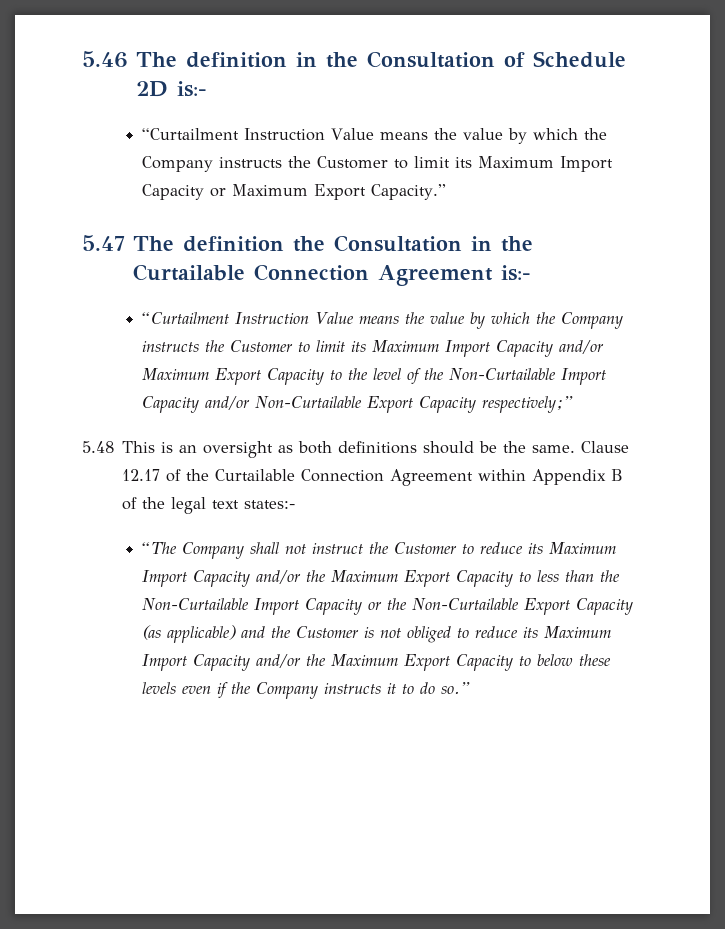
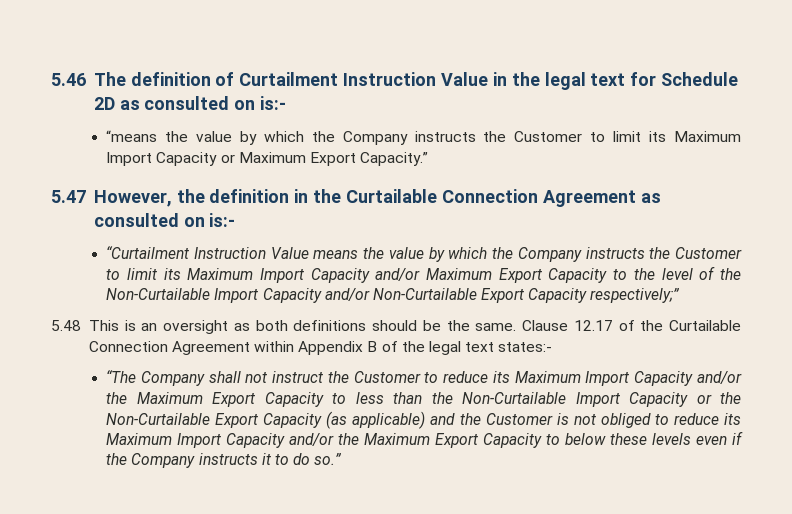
[296,51,627,68] [136,81,208,97] [142,128,429,141] in the Consultation of Schedule 2D is:- // “Curtailment Instruction Value means -> [215,72,739,90] [93,96,287,110] [106,130,158,142] of Curtailment Instruction Value in the legal text for Schedule 2D as consulted on is:- // “means
[133,235,463,252] The definition the Consultation -> [93,189,290,207] However, the definition
(494, 275) none -> [640,193,661,203] [93,213,205,227] as consulted on

